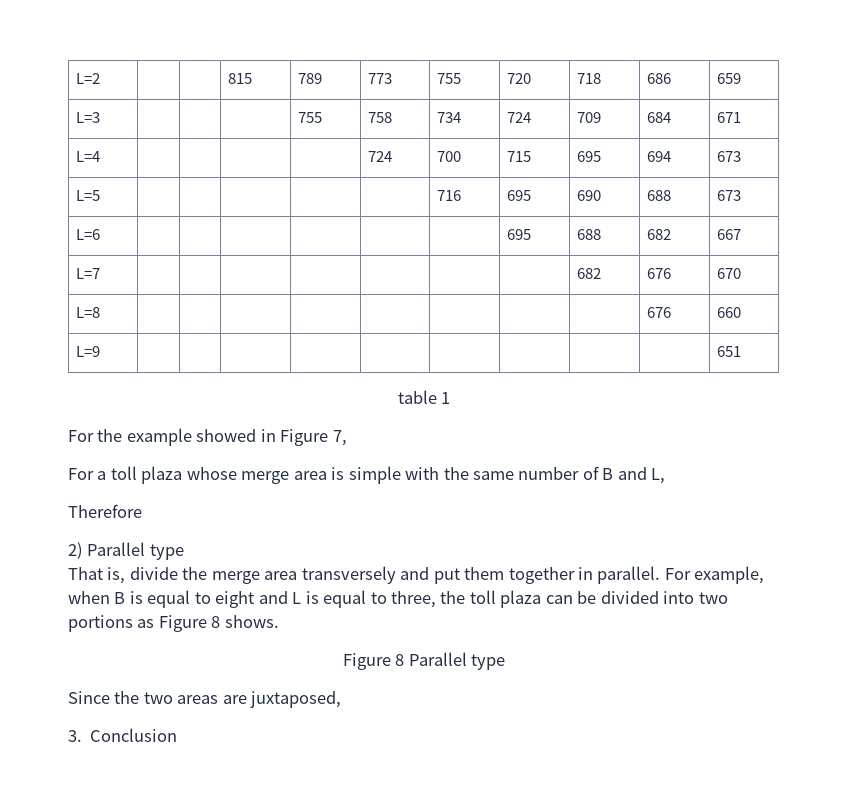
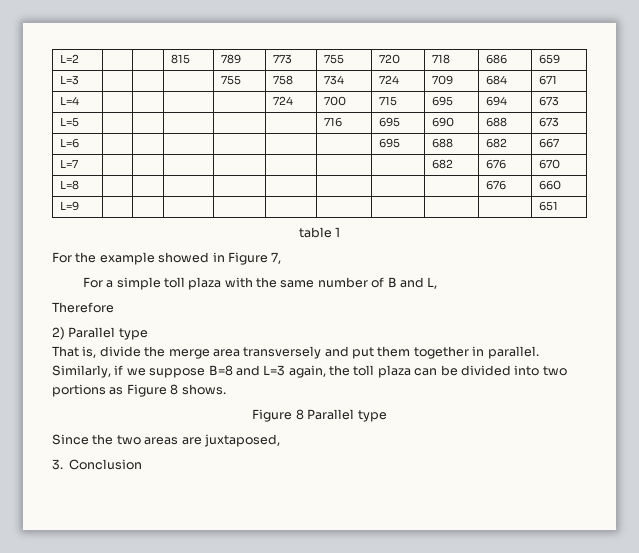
[110,466,401,484] toll plaza whose merge area is simple -> [116,277,222,290] simple toll plaza
[664,566,765,584] [68,590,437,608] For example, when B is equal to eight and L is equal to three, -> [52,365,326,378] Similarly, if we suppose B=8 and L=3 again,

